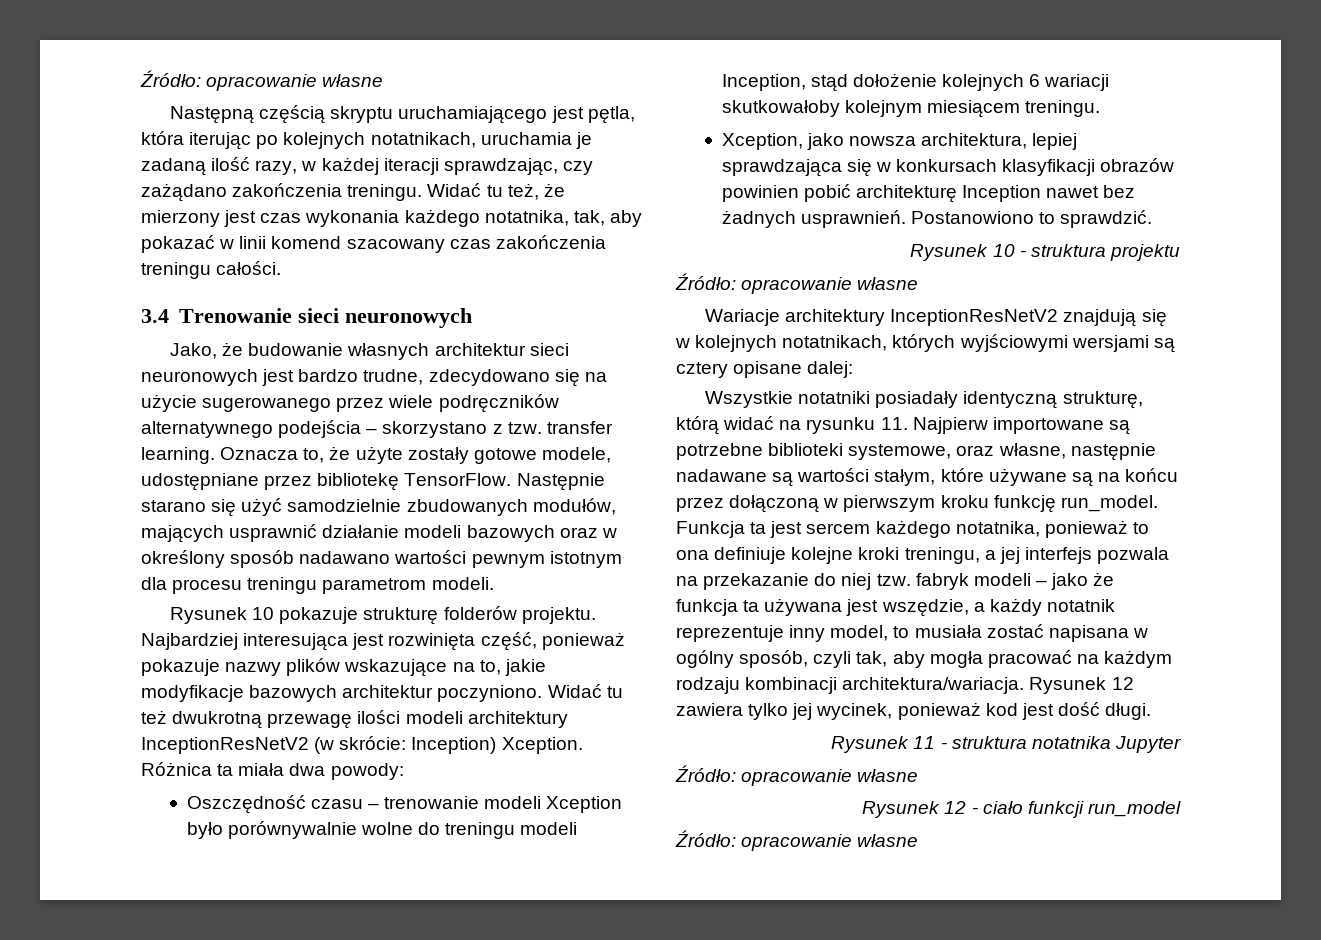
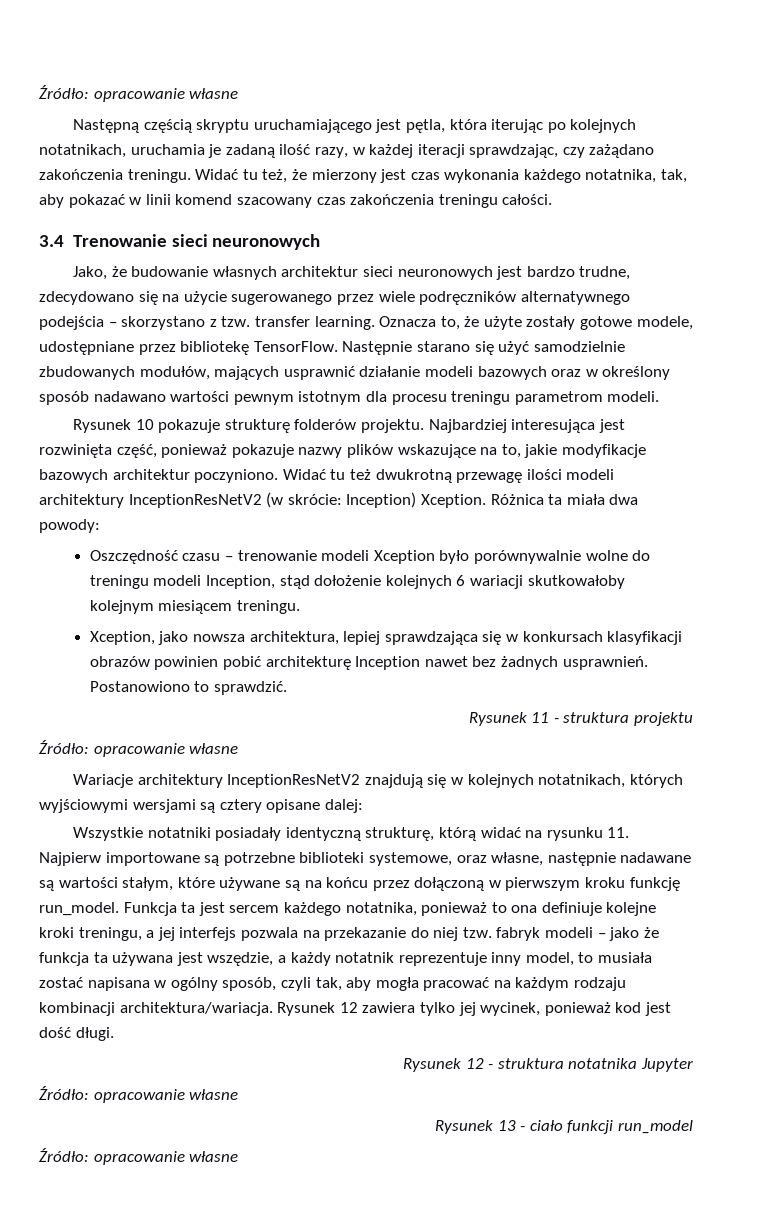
[992,244,1015,257] 10 -> [531,712,550,723] 11
[913,736,936,749] 11 -> [465,1058,484,1069] 12
[944,801,967,814] 12 -> [497,1120,516,1131] 13

